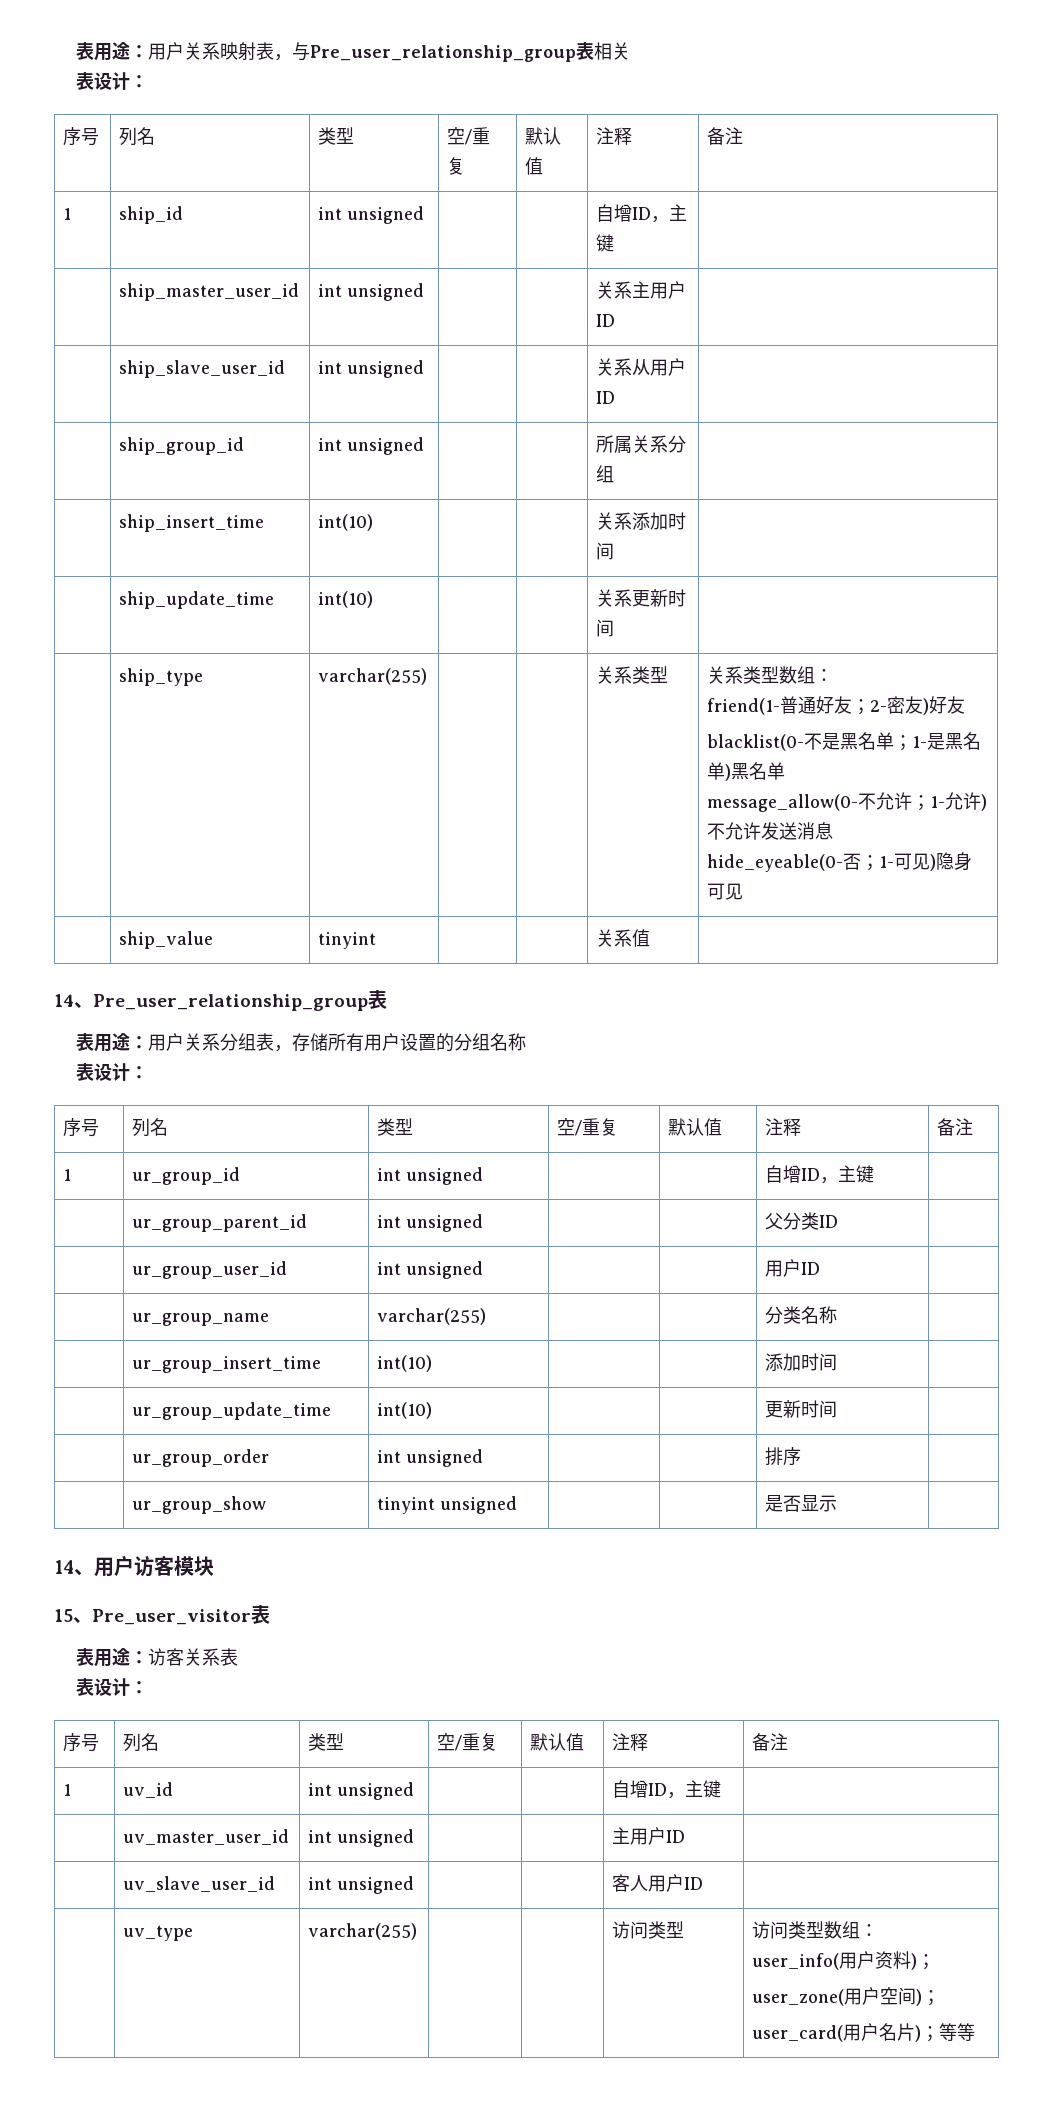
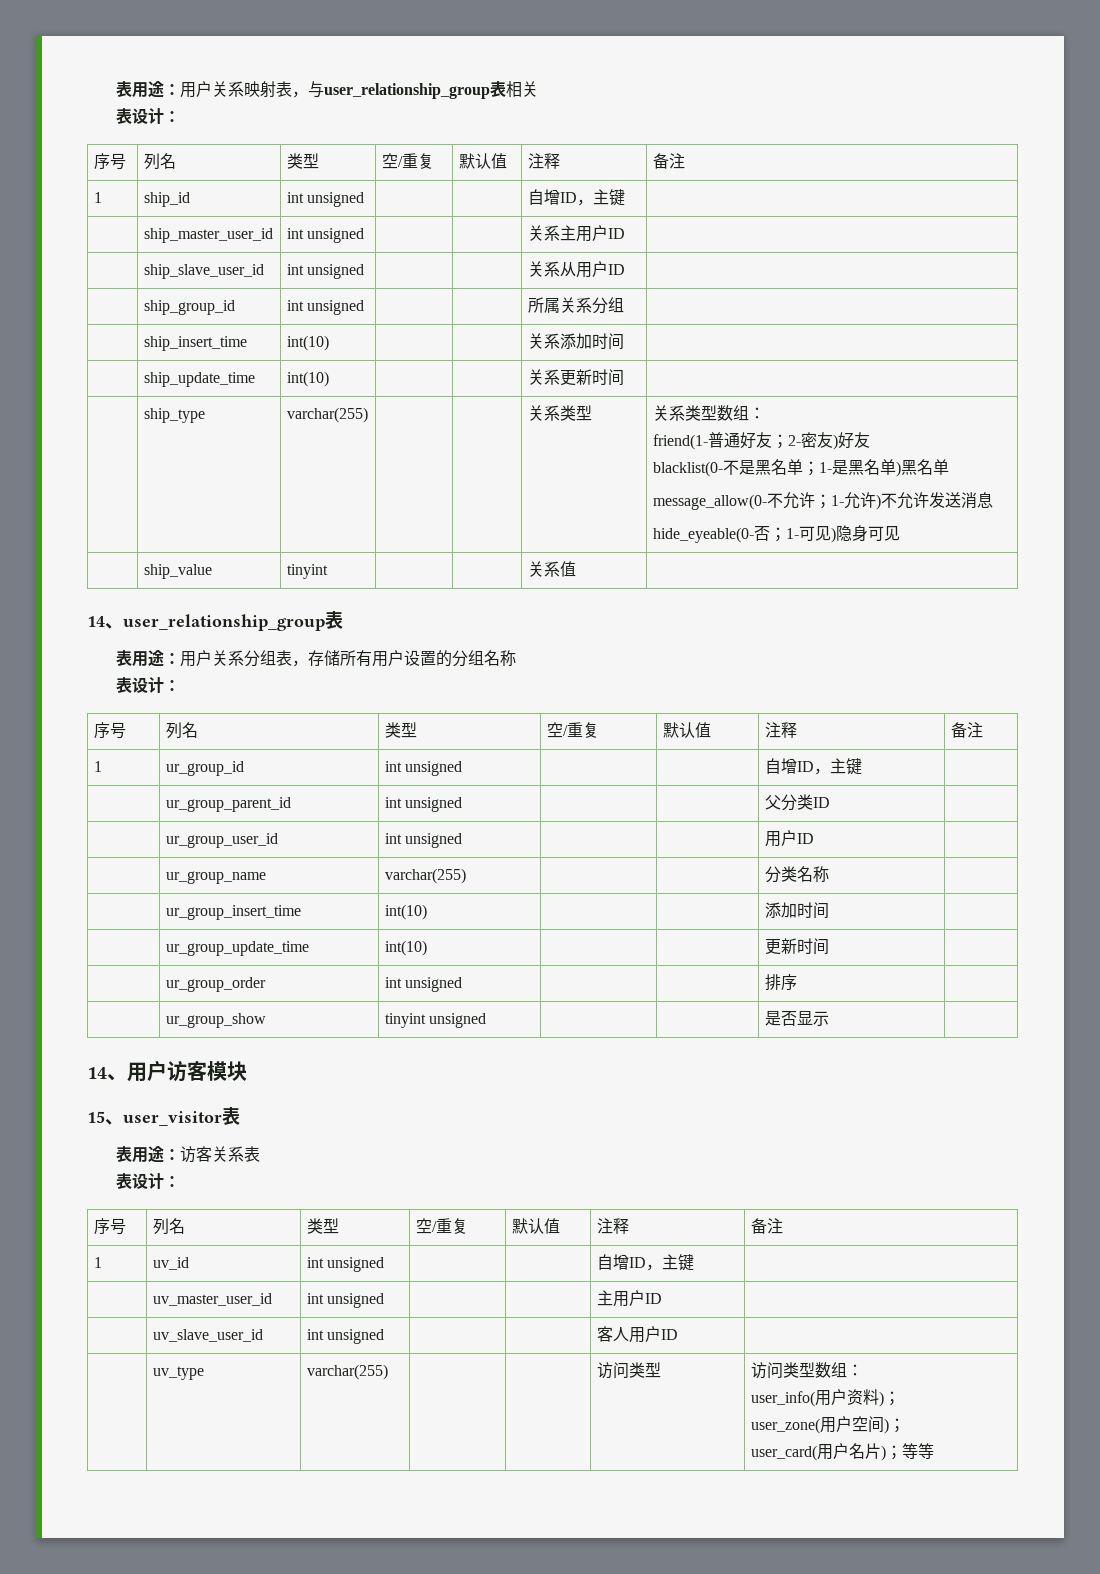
[309,45,576,62] Pre_user_relationship_group -> [324,83,491,99] user_relationship_group
[93,994,368,1011] Pre_user_relationship_group -> [123,614,325,631] user_relationship_group
[92,1609,251,1625] Pre_user_visitor -> [123,1111,222,1126] user_visitor

